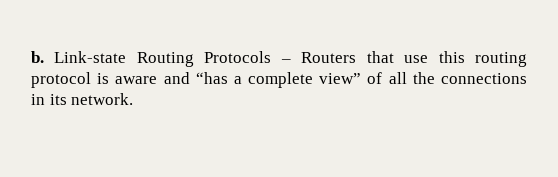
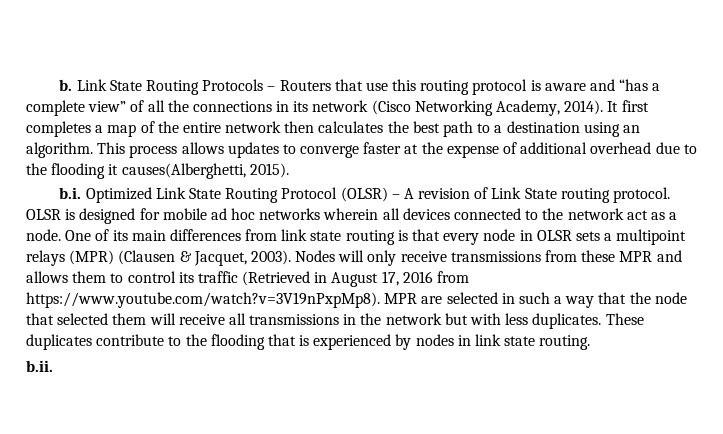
[54,51,127,63] Link-state -> [76,79,142,91] Link State
[71,93,134,105] network. -> [312,100,649,116] [26,121,640,137] [26,142,697,158] [26,163,289,179] [59,187,671,203] [26,208,678,224] [26,229,687,245] [26,250,682,266] [26,271,470,287] [26,292,687,308] [26,313,644,329] [26,334,591,350] [26,360,53,372] network (Cisco Networking Academy, 2014). It first completes a map of the entire network then calculates the best path to a destination using an algorithm. This process allows updates to converge faster at the expense of additional overhead due to the flooding it causes(Alberghetti, 2015). // b.i. Optimized Link State Routing Protocol (OLSR) – A revision of Link State routing protocol. OLSR is designed for mobile ad hoc networks wherein all devices connected to the network act as a node. One of its main differences from link state routing is that every node in OLSR sets a multipoint relays (MPR) (Clausen & Jacquet, 2003). Nodes will only receive transmissions from these MPR and allows them to control its traffic (Retrieved in August 17, 2016 from https://www.youtube.com/watch?v=3V19nPxpMp8). MPR are selected in such a way that the node that selected them will receive all transmissions in the network but with less duplicates. These duplicates contribute to the flooding that is experienced by nodes in link state routing. // b.ii.

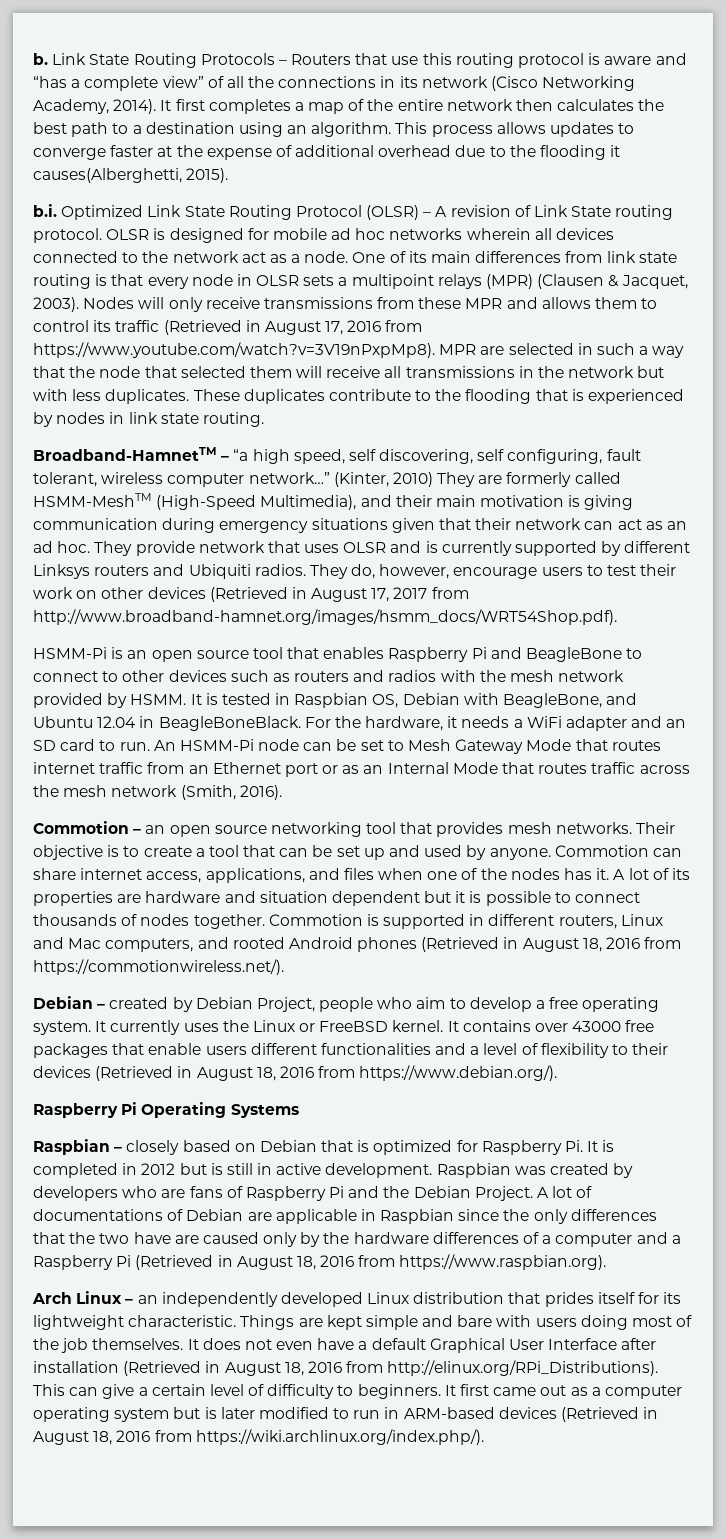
[26,360,53,372] b.ii. -> [33,447,641,464] [33,472,621,487] [33,493,634,510] [33,518,688,533] [33,541,691,556] [33,564,677,579] [33,587,469,602] [33,609,617,625] [33,647,643,662] [33,670,625,682] [33,693,638,708] [33,716,687,731] [33,739,661,754] [33,762,690,777] [33,785,282,800] [33,821,676,837] [33,845,682,860] [33,868,690,883] [33,891,641,906] [33,914,663,929] [33,937,682,952] [33,959,284,975] [33,996,660,1012] [33,1020,655,1035] [33,1043,669,1058] [33,1065,558,1081] [33,1102,299,1118] [33,1139,615,1155] [33,1163,634,1178] [33,1186,593,1201] [33,1209,657,1224] [33,1232,681,1247] [33,1254,607,1270] [32,1291,682,1307] [33,1315,693,1330] [33,1338,657,1353] [33,1360,659,1376] [33,1384,682,1399] [33,1407,659,1422] [33,1429,484,1445] Broadband-HamnetTM – “a high speed, self discovering, self configuring, fault tolerant, wireless computer network…” (Kinter, 2010) They are formerly called HSMM-MeshTM (High-Speed Multimedia), and their main motivation is giving communication during emergency situations given that their network can act as an ad hoc. They provide network that uses OLSR and is currently supported by different Linksys routers and Ubiquiti radios. They do, however, encourage users to test their work on other devices (Retrieved in August 17, 2017 from http://www.broadband-hamnet.org/images/hsmm_docs/WRT54Shop.pdf). // HSMM-Pi is an open source tool that enables Raspberry Pi and BeagleBone to connect to other devices such as routers and radios with the mesh network provided by HSMM. It is tested in Raspbian OS, Debian with BeagleBone, and Ubuntu 12.04 in BeagleBoneBlack. For the hardware, it needs a WiFi adapter and an SD card to run. An HSMM-Pi node can be set to Mesh Gateway Mode that routes internet traffic from an Ethernet port or as an Internal Mode that routes traffic across the mesh network (Smith, 2016). // Commotion – an open source networking tool that provides mesh networks. Their objective is to create a tool that can be set up and used by anyone. Commotion can share internet access, applications, and files when one of the nodes has it. A lot of its properties are hardware and situation dependent but it is possible to connect thousands of nodes together. Commotion is supported in different routers, Linux and Mac computers, and rooted Android phones (Retrieved in August 18, 2016 from https://commotionwireless.net/). // Debian – created by Debian Project, people who aim to develop a free operating system. It currently uses the Linux or FreeBSD kernel. It contains over 43000 free packages that enable users different functionalities and a level of flexibility to their devices (Retrieved in August 18, 2016 from https://www.debian.org/). // Raspberry Pi Operating Systems // Raspbian – closely based on Debian that is optimized for Raspberry Pi. It is completed in 2012 but is still in active development. Raspbian was created by developers who are fans of Raspberry Pi and the Debian Project. A lot of documentations of Debian are applicable in Raspbian since the only differences that the two have are caused only by the hardware differences of a computer and a Raspberry Pi (Retrieved in August 18, 2016 from https://www.raspbian.org). // Arch Linux – an independently developed Linux distribution that prides itself for its lightweight characteristic. Things are kept simple and bare with users doing most of the job themselves. It does not even have a default Graphical User Interface after installation (Retrieved in August 18, 2016 from http://elinux.org/RPi_Distributions). This can give a certain level of difficulty to beginners. It first came out as a computer operating system but is later modified to run in ARM-based devices (Retrieved in August 18, 2016 from https://wiki.archlinux.org/index.php/).

